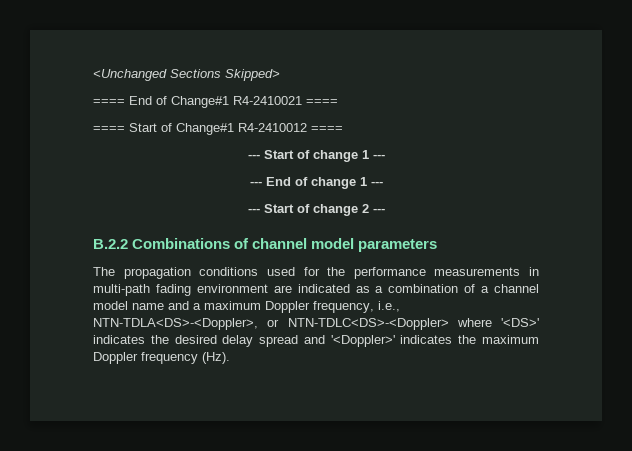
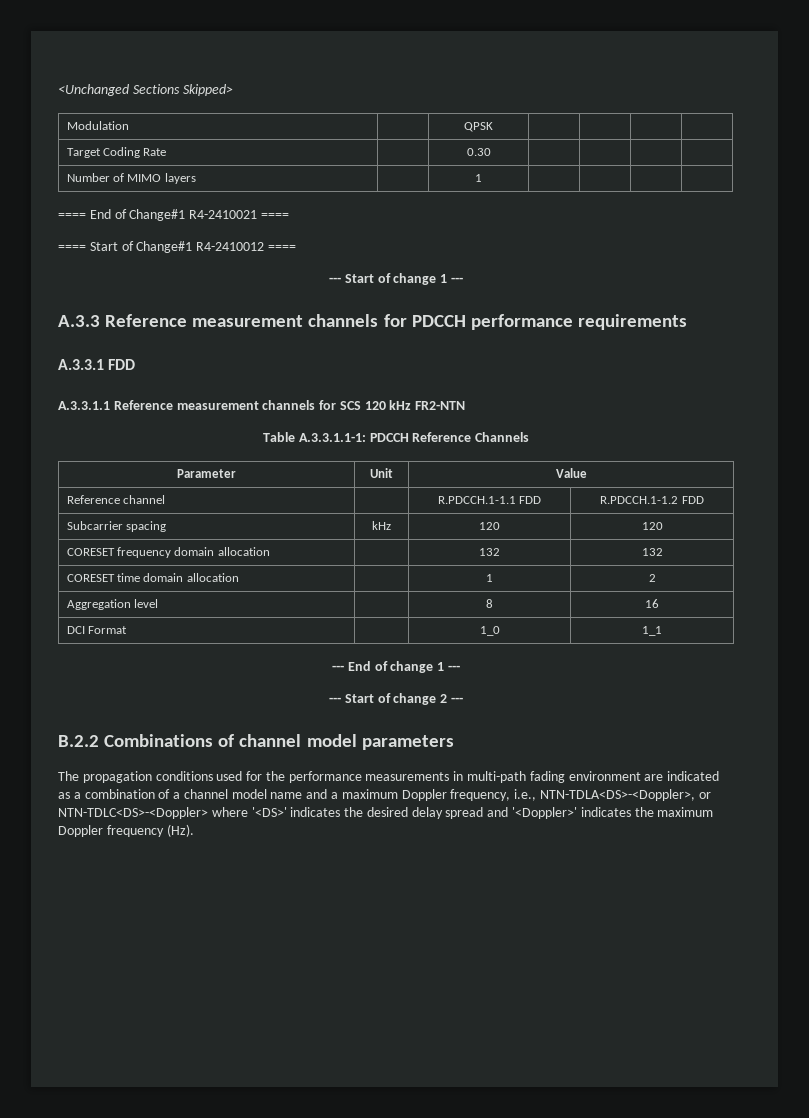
(280, 75) none -> [66,121,129,130] [464,122,493,132] [66,147,167,158] [466,148,491,156] [66,173,196,184] [475,174,482,182] // Modulation | | QPSK | | | | // Target Coding Rate | | 0.30 | | | | // Number of MIMO layers | | 1 | | | |
(385, 156) none -> [58,314,687,330] [58,359,136,370] [58,400,466,410] [262,432,530,442] [177,469,236,478] [370,468,393,478] [555,468,587,478] [66,495,165,504] [437,496,542,504] [600,496,704,504] [66,521,166,532] [372,521,391,530] [478,522,500,530] [641,522,663,530] [66,547,270,558] [478,548,500,556] [641,548,663,556] [66,573,239,582] [485,574,493,582] [648,574,656,582] [66,599,158,610] [485,599,493,608] [645,599,659,608] [66,626,127,634] [479,626,500,636] [642,626,662,636] // A.3.3 Reference measurement channels for PDCCH performance requirements // A.3.3.1 FDD // A.3.3.1.1 Reference measurement channels for SCS 120 kHz FR2-NTN // Table A.3.3.1.1-1: PDCCH Reference Channels // Parameter | Unit | Value // Reference channel | | R.PDCCH.1-1.1 FDD | R.PDCCH.1-1.2 FDD // Subcarrier spacing | kHz | 120 | 120 // CORESET frequency domain allocation | | 132 | 132 // CORESET time domain allocation | | 1 | 2 // Aggregation level | | 8 | 16 // DCI Format | | 1_0 | 1_1

